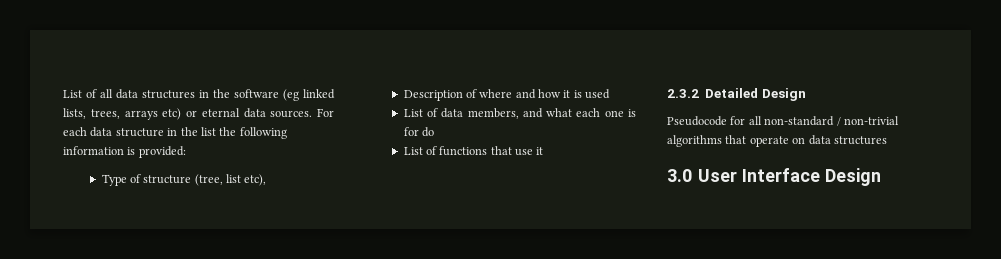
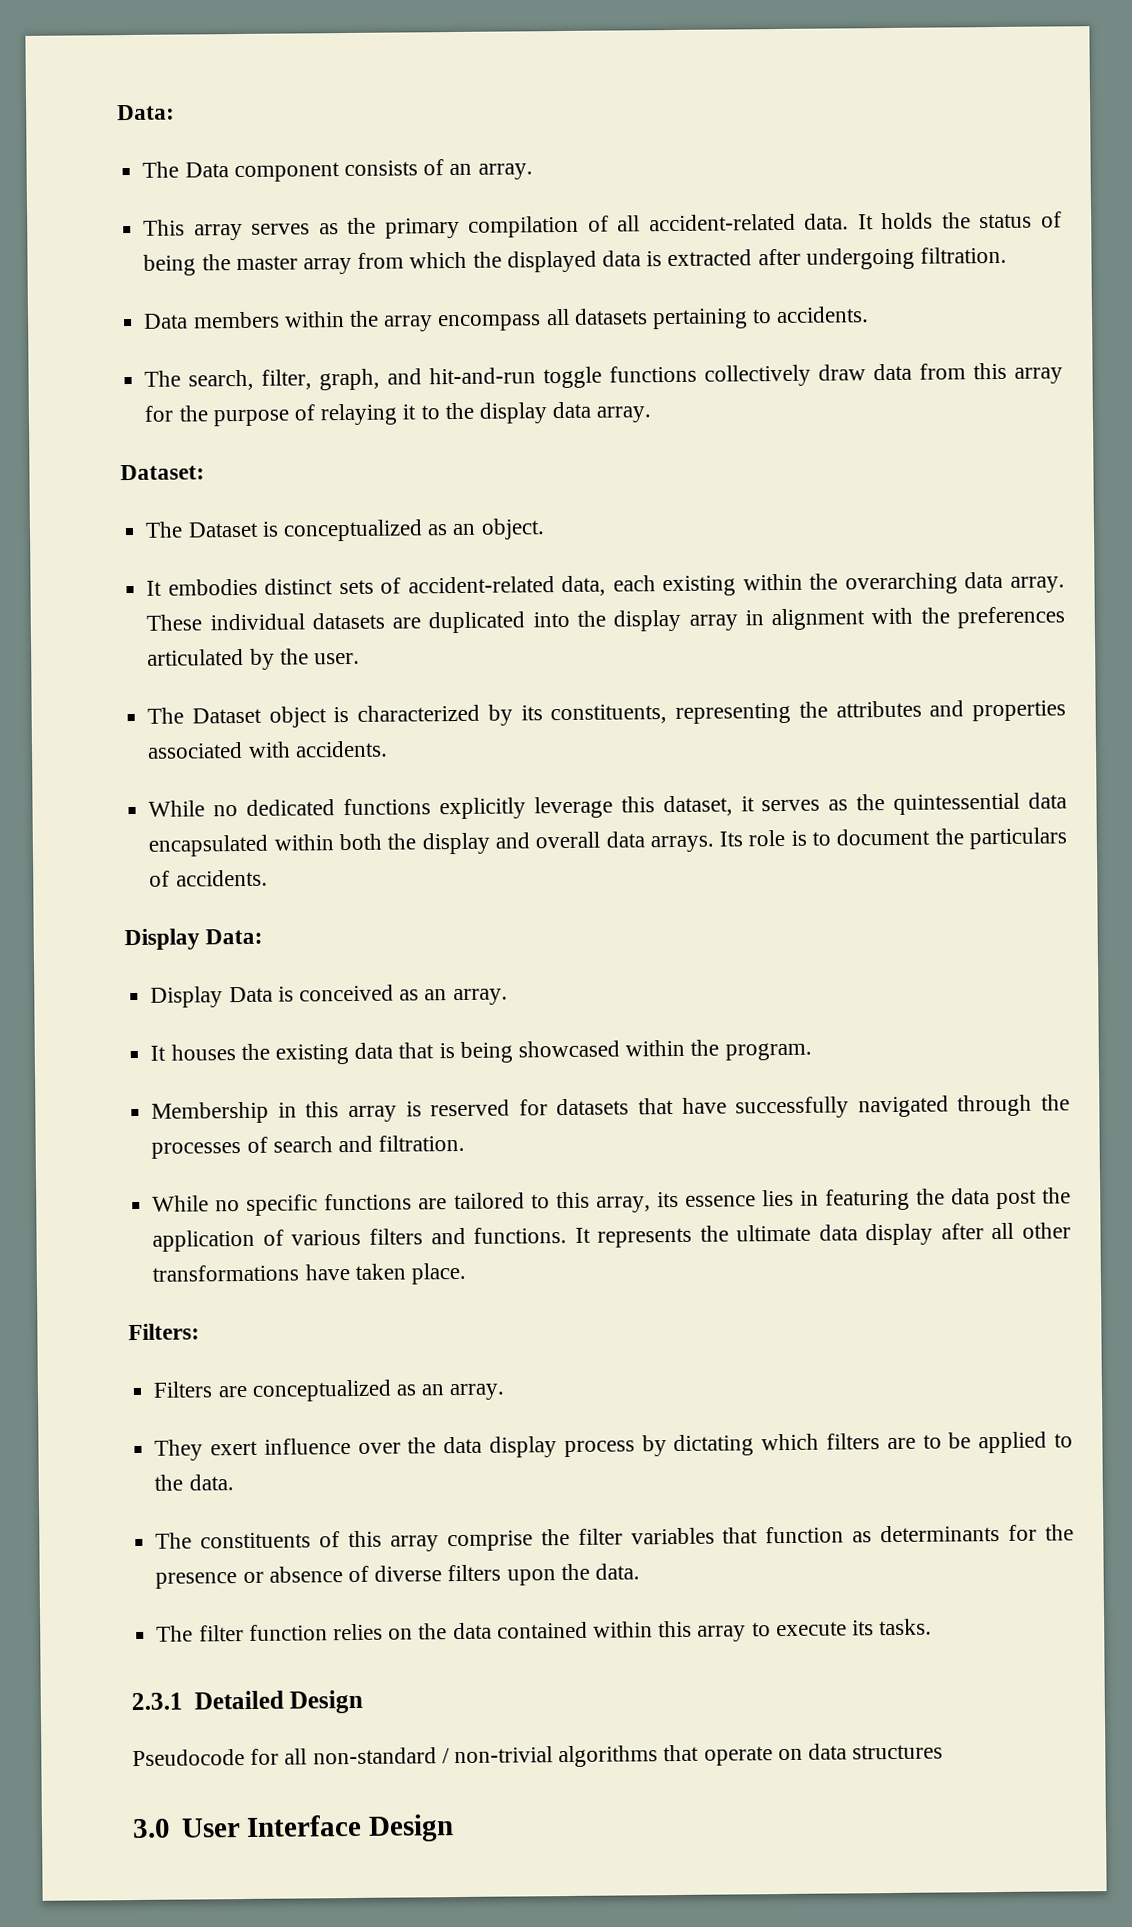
[63,89,335,101] [63,108,334,120] [63,127,287,139] [63,146,186,158] [101,174,267,186] [403,89,611,101] [403,108,636,119] [403,127,434,137] [403,146,544,156] [667,89,699,98] List of all data structures in the software (eg linked lists, trees, arrays etc) or eternal data sources. For each data structure in the list the following information is provided: // Type of structure (tree, list etc), // Description of where and how it is used // List of data members, and what each one is for do // List of functions that use it // 2.3.2 -> [117,104,175,121] [142,159,533,183] [143,211,1062,241] [143,246,1008,276] [143,306,870,332] [144,362,1063,391] [144,401,652,427] [120,464,205,481] [145,518,545,542] [146,571,1065,597] [146,606,1065,634] [147,648,360,670] [147,700,1066,728] [147,740,388,759] [148,792,1067,820] [148,827,1067,857] [149,869,268,887] [124,928,264,951] [150,984,508,1008] [150,1039,812,1065] [151,1094,1071,1124] [151,1134,466,1159] [152,1187,1071,1216] [152,1222,1071,1252] [152,1262,466,1285] [128,1323,200,1341] [153,1379,506,1402] [154,1431,1074,1461] [154,1474,234,1491] [155,1524,1074,1552] [155,1563,640,1589] [156,1618,933,1642] [131,1692,183,1711] Data: // The Data component consists of an array. // This array serves as the primary compilation of all accident-related data. It holds the status of being the master array from which the displayed data is extracted after undergoing filtration. // Data members within the array encompass all datasets pertaining to accidents. // The search, filter, graph, and hit-and-run toggle functions collectively draw data from this array for the purpose of relaying it to the display data array. // Dataset: // The Dataset is conceptualized as an object. // It embodies distinct sets of accident-related data, each existing within the overarching data array. These individual datasets are duplicated into the display array in alignment with the preferences articulated by the user. // The Dataset object is characterized by its constituents, representing the attributes and properties associated with accidents. // While no dedicated functions explicitly leverage this dataset, it serves as the quintessential data encapsulated within both the display and overall data arrays. Its role is to document the particulars of accidents. // Display Data: // Display Data is conceived as an array. // It houses the existing data that is being showcased within the program. // Membership in this array is reserved for datasets that have successfully navigated through the processes of search and filtration. // While no specific functions are tailored to this array, its essence lies in featuring the data post the application of various filters and functions. It represents the ultimate data display after all other transformations have taken place. // Filters: // Filters are conceptualized as an array. // They exert influence over the data display process by dictating which filters are to be applied to the data. // The constituents of this array comprise the filter variables that function as determinants for the presence or absence of diverse filters upon the data. // The filter function relies on the data contained within this array to execute its tasks. // 2.3.1

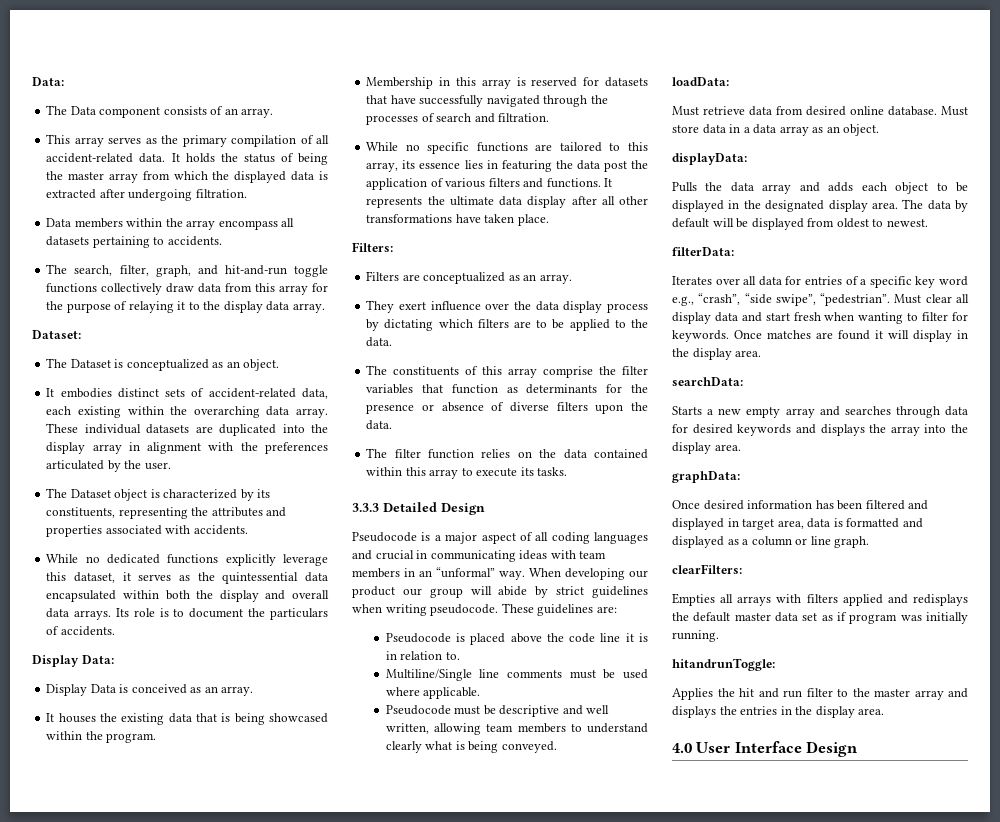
[131,1692,183,1711] 2.3.1 -> [352,503,379,512] 3.3.3
[250,1743,944,1768] [132,1818,171,1839] for all non-standard / non-trivial algorithms that operate on data structures // 3.0 -> [421,532,648,544] [352,550,607,562] [352,567,648,580] [352,586,648,598] [352,603,617,616] [385,633,648,645] [385,651,460,660] [385,669,648,681] [385,687,481,699] [385,705,610,717] [385,723,648,735] [385,741,557,753] [672,77,729,86] [672,106,968,116] [672,124,880,136] [672,153,747,165] [672,182,968,194] [672,199,968,212] [672,218,928,230] [672,247,734,256] [672,276,968,288] [672,293,969,306] [672,312,968,324] [672,330,968,342] [672,348,762,360] [672,377,743,386] [672,406,968,418] [672,424,968,436] [672,442,741,454] [672,471,740,483] [672,500,929,510] [672,518,923,530] [672,536,870,548] [672,564,742,574] [672,593,968,606] [672,612,968,624] [672,630,719,642] [672,658,775,671] [672,688,968,700] [672,706,885,718] [672,743,692,753] is a major aspect of all coding languages and crucial in communicating ideas with team members in an “unformal” way. When developing our product our group will abide by strict guidelines when writing pseudocode. These guidelines are: // Pseudocode is placed above the code line it is in relation to. // Multiline/Single line comments must be used where applicable. // Pseudocode must be descriptive and well written, allowing team members to understand clearly what is being conveyed. // loadData: // Must retrieve data from desired online database. Must store data in a data array as an object. // displayData: // Pulls the data array and adds each object to be displayed in the designated display area. The data by default will be displayed from oldest to newest. // filterData: // Iterates over all data for entries of a specific key word e.g., “crash”, “side swipe”, “pedestrian”. Must clear all display data and start fresh when wanting to filter for keywords. Once matches are found it will display in the display area. // searchData: // Starts a new empty array and searches through data for desired keywords and displays the array into the display area. // graphData: // Once desired information has been filtered and displayed in target area, data is formatted and displayed as a column or line graph. // clearFilters: // Empties all arrays with filters applied and redisplays the default master data set as if program was initially running. // hitandrunToggle: // Applies the hit and run filter to the master array and displays the entries in the display area. // 4.0

